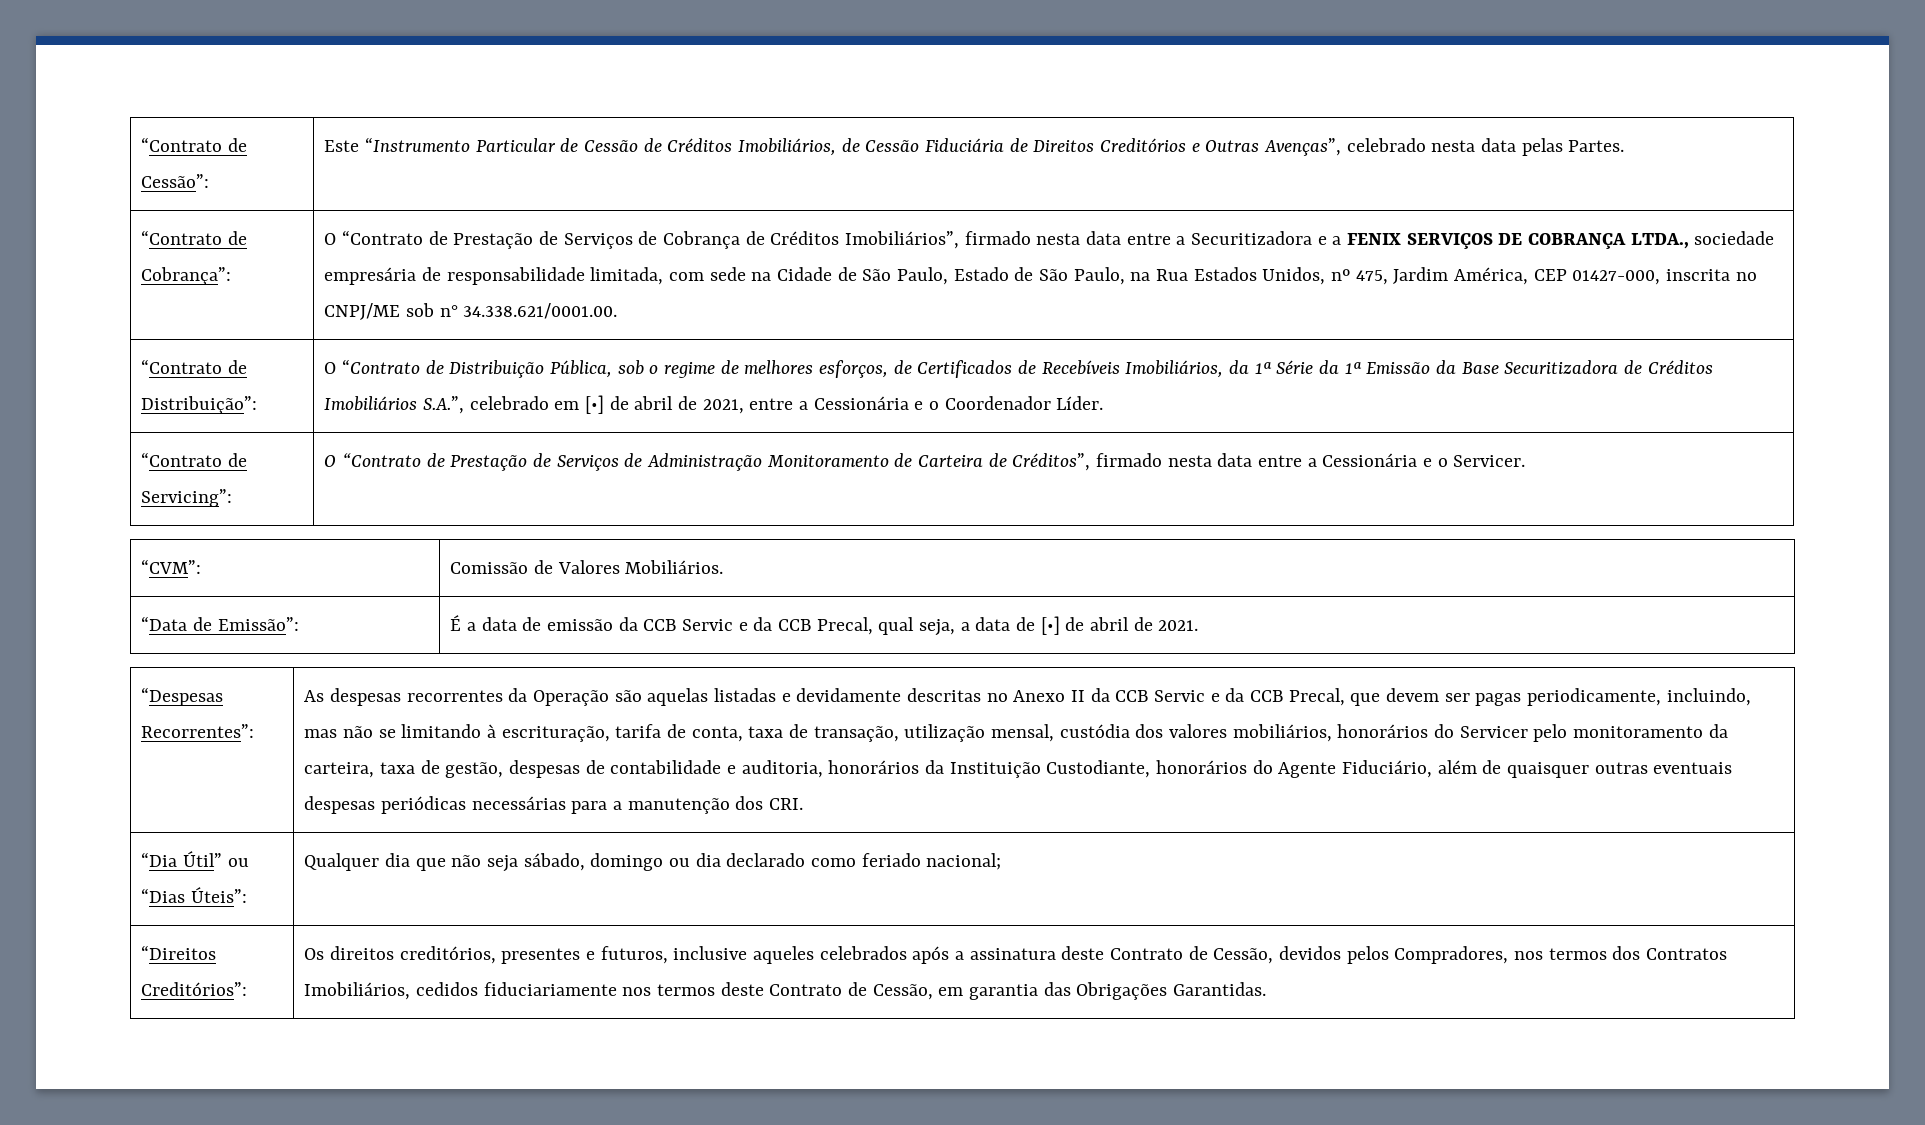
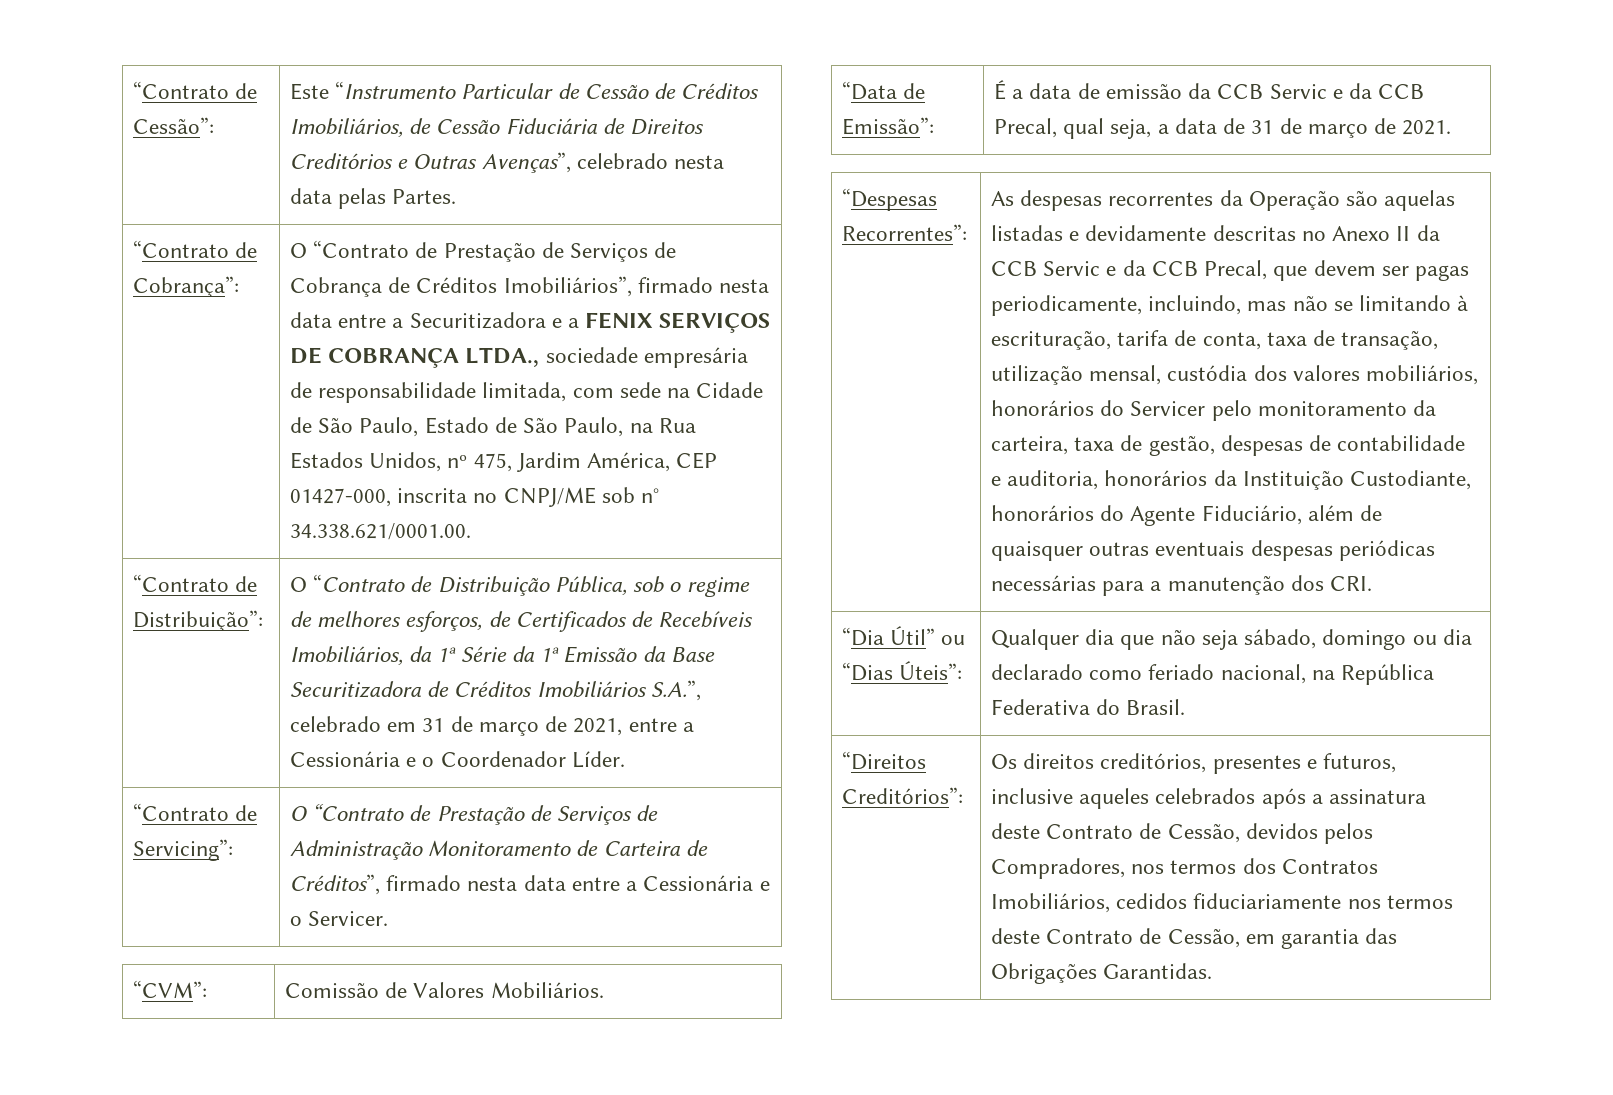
[584,395,674,414] [•] de abril -> [422,716,539,736] 31 de março
[1040,616,1129,635] [•] de abril -> [1251,118,1368,138] 31 de março
[926,853,1002,870] nacional; -> [1220,664,1435,685] [991,699,1186,715] nacional, na República Federativa do Brasil.

